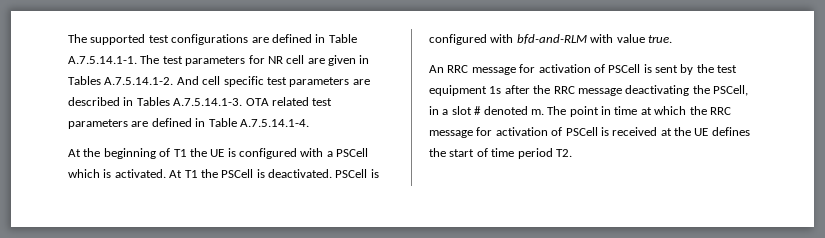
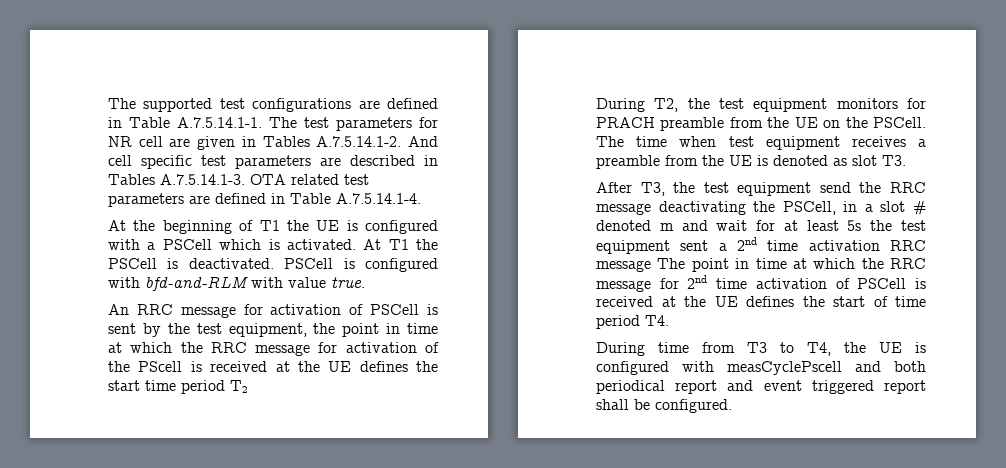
[429,85,530,96] equipment 1s after -> [228,323,438,337] [108,342,439,356] [108,361,438,372] [108,380,248,394] [596,98,926,112] [596,117,926,131] [596,136,926,150] [596,155,906,169] [596,182,851,196] equipment, the point in time at which the RRC message for activation of the PScell is received at the UE defines the start time period T2 // During T2, the test equipment monitors for PRACH preamble from the UE on the PSCell. The time when test equipment receives a preamble from the UE is denoted as slot T3. // After T3, the test equipment send
[530,109,544,115] m. -> [659,220,926,231] [596,237,926,254] [596,260,651,272] m and wait for at least 5s the test equipment sent a 2nd time activation RRC message
(493, 131) none -> [687,275,748,289] 2nd time
[555,149,572,157] T2. -> [645,315,669,326] [596,342,926,356] [596,361,926,375] [596,380,926,394] [596,399,732,413] T4. // During time from T3 to T4, the UE is configured with measCyclePscell and both periodical report and event triggered report shall be configured.

